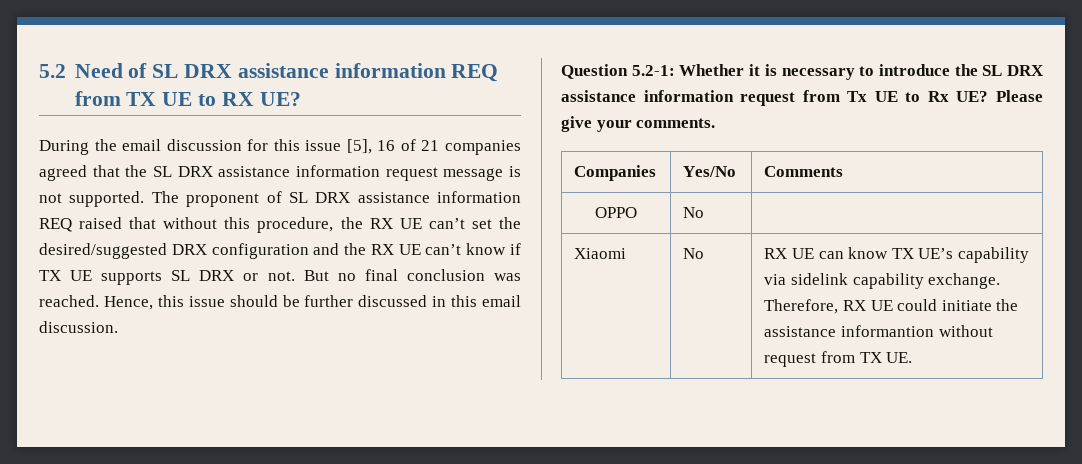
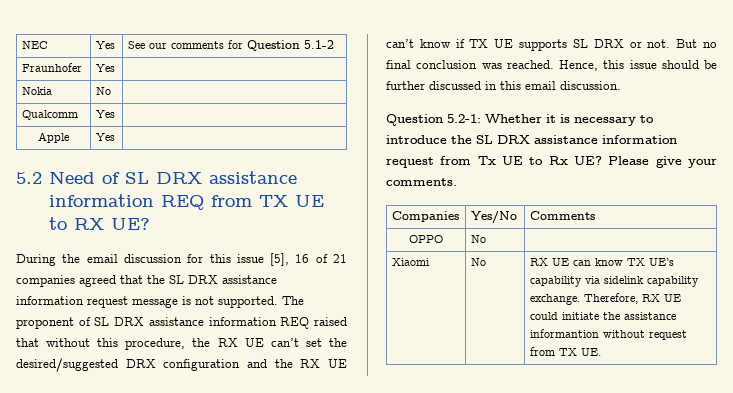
(39, 71) none -> [21,41,48,49] [95,41,115,49] [127,40,334,51] [21,63,82,72] [95,64,115,72] [21,87,52,95] [95,87,111,95] [21,110,78,120] [95,110,115,118] [38,132,69,143] [95,133,115,141] NEC | Yes | See our comments for Question 5.1-2 // Fraunhofer | Yes | // Nokia | No | // Qualcomm | Yes | // Apple | Yes | //

